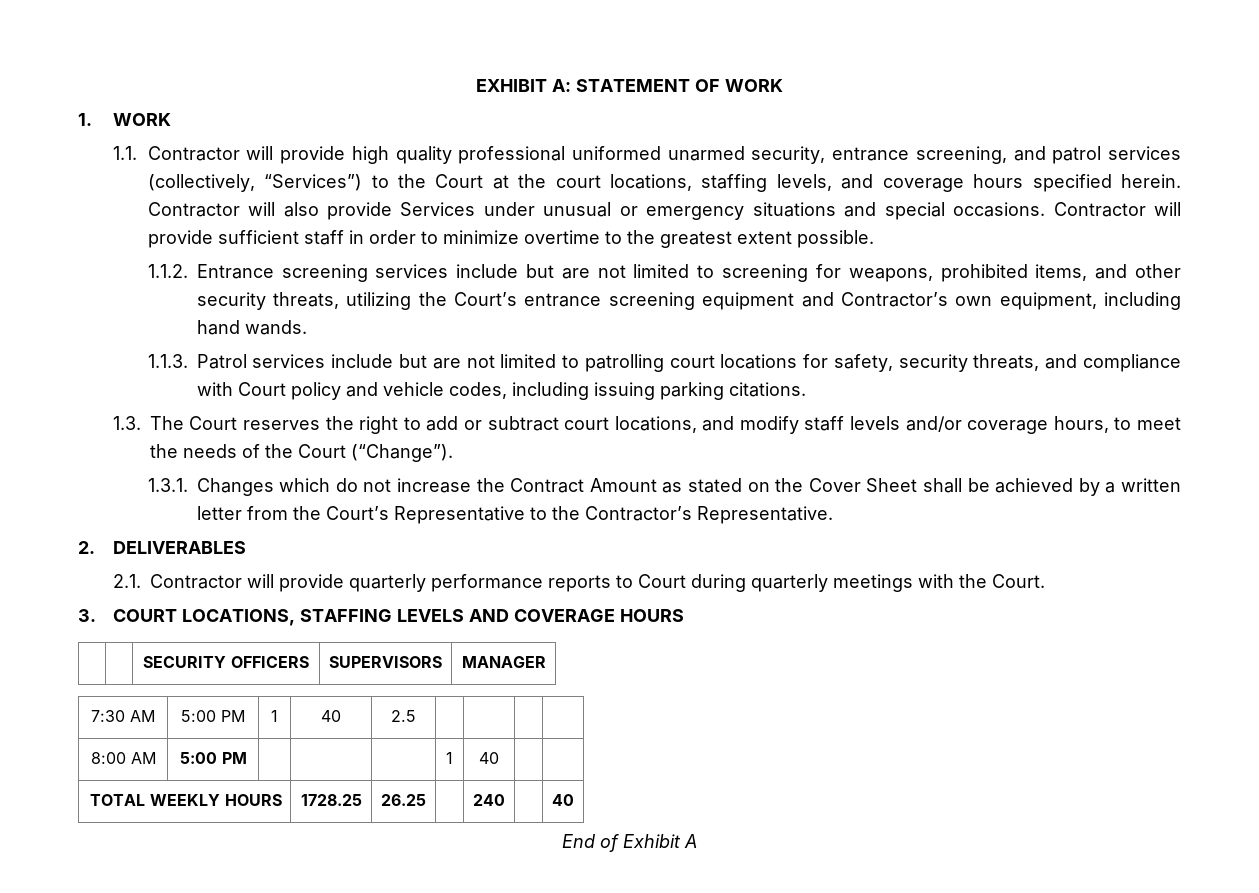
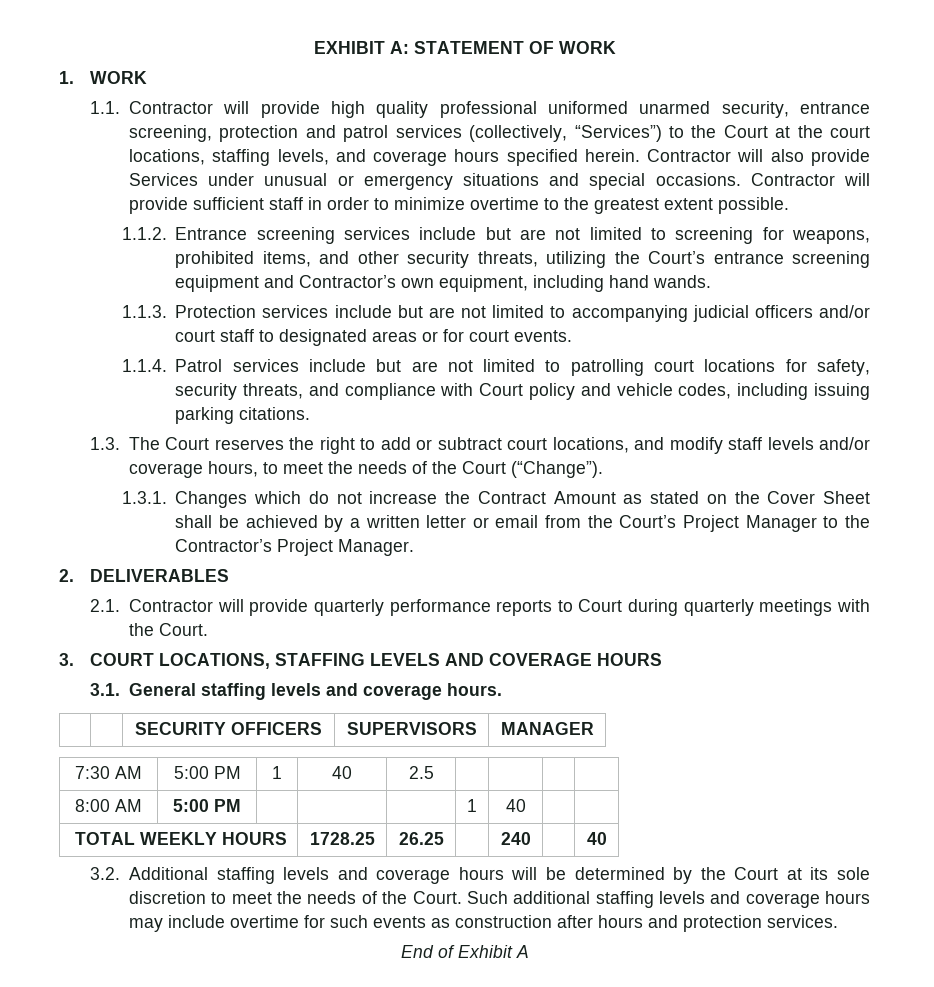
(1007, 155) none -> [219,125,299,142] protection
(188, 361) none -> [175,305,871,322] [175,329,573,346] [121,359,167,372] Protection services include but are not limited to accompanying judicial officers and/or court staff to designated areas or for court events. // 1.1.4.
(242, 513) none -> [472,515,539,528] or email
[393,506,525,524] Representative -> [683,515,817,532] Project Manager
[696,506,833,524] Representative. -> [277,539,415,556] Project Manager.
(684, 615) none -> [90,683,503,700] // 3.1. General staffing levels and coverage hours.
(574, 800) none -> [90,867,871,884] [129,891,870,908] [129,915,839,932] // 3.2. Additional staffing levels and coverage hours will be determined by the Court at its sole discretion to meet the needs of the Court. Such additional staffing levels and coverage hours may include overtime for such events as construction after hours and protection services.

